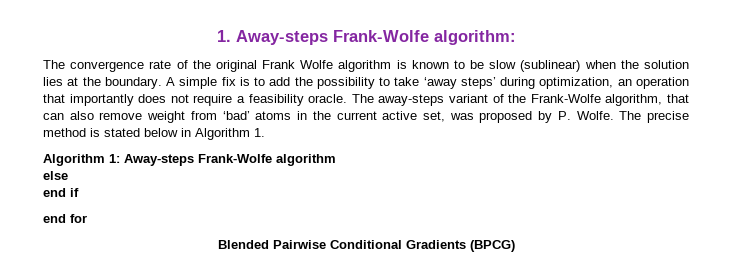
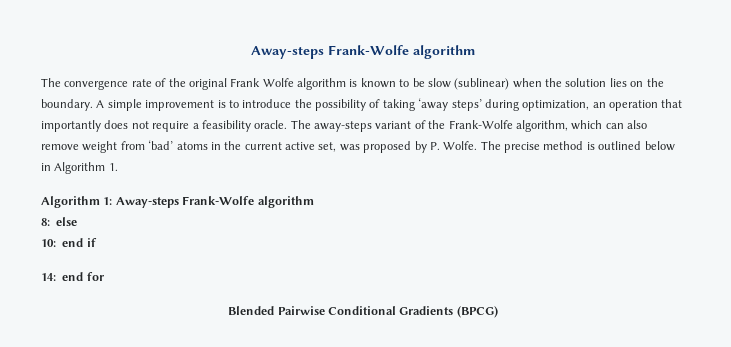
[216,30,516,45] 1. Away-steps Frank-Wolfe algorithm: -> [251,45,475,59] Away-steps Frank-Wolfe algorithm
[67,77,79,86] at -> [630,81,644,87] on
[221,77,236,86] fix -> [145,100,215,111] improvement
[269,77,291,86] add -> [242,99,292,108] introduce
[379,77,420,86] to take -> [369,99,415,111] of taking
[667,94,690,103] that -> [571,120,603,130] which
[104,128,140,137] stated -> [598,141,642,150] outlined
(336, 160) none -> [41,218,50,226] 8:
(68, 175) none -> [41,239,56,247] 10:
(79, 192) none -> [41,273,56,281] 14:

